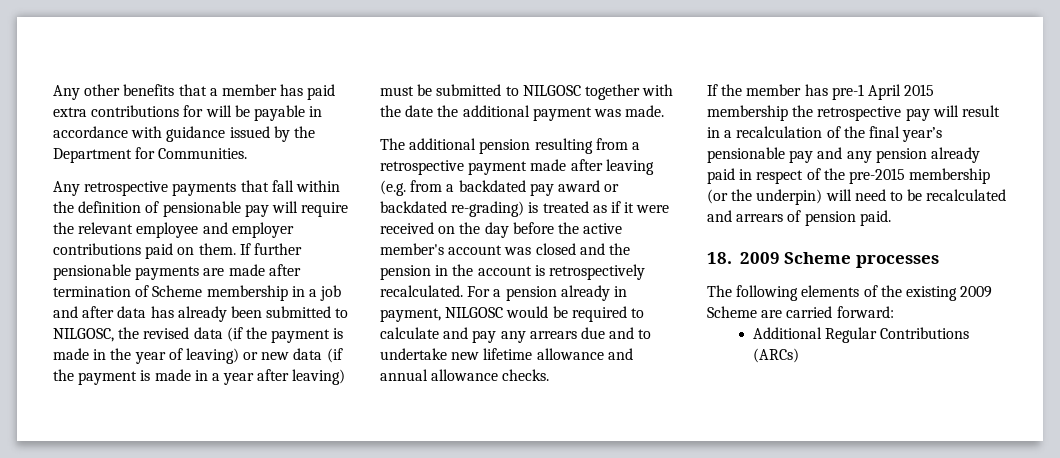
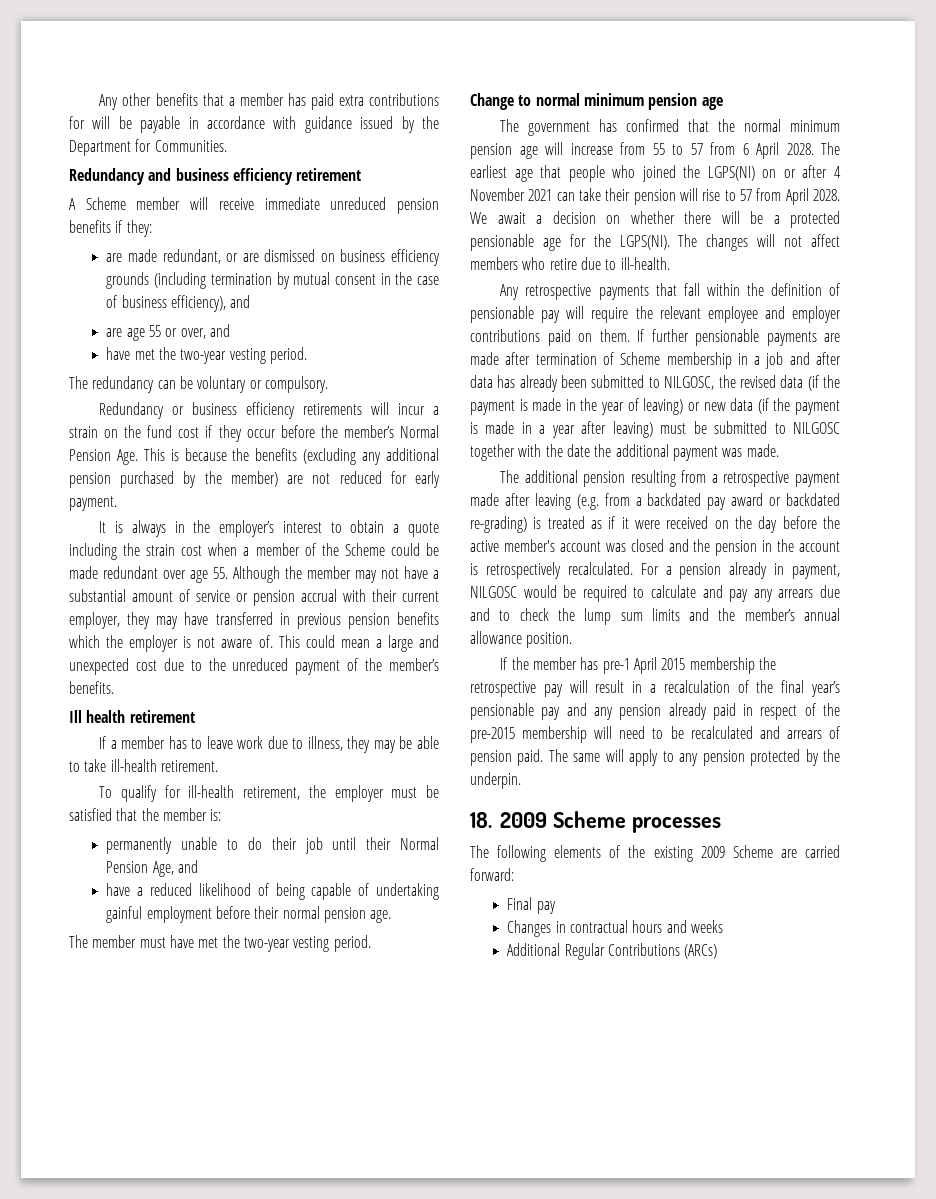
(248, 153) none -> [69,168,362,185] [69,197,439,214] [69,220,152,237] [106,249,440,266] [106,272,439,289] [106,295,251,312] [106,324,231,341] [106,347,308,364] [69,376,328,393] [99,402,440,419] [69,425,439,442] [69,448,439,465] [69,471,441,488] [69,496,117,511] [99,520,439,537] [69,543,439,560] [69,566,439,583] [69,589,439,606] [69,612,439,629] [69,635,439,652] [69,658,440,675] [69,681,114,694] [69,710,195,723] [99,736,439,753] [69,759,218,772] [99,785,439,802] [69,808,222,821] [106,837,439,854] [106,860,199,877] [106,883,439,900] [106,906,392,923] [69,935,371,952] [470,93,723,110] [500,119,840,136] [470,142,840,159] [470,165,842,182] [470,188,840,205] [470,211,840,228] [470,234,840,251] [470,257,670,270] // Redundancy and business efficiency retirement // A Scheme member will receive immediate unreduced pension benefits if they: // are made redundant, or are dismissed on business efficiency grounds (including termination by mutual consent in the case of business efficiency), and // are age 55 or over, and // have met the two-year vesting period. // The redundancy can be voluntary or compulsory. // Redundancy or business efficiency retirements will incur a strain on the fund cost if they occur before the member’s Normal Pension Age. This is because the benefits (excluding any additional pension purchased by the member) are not reduced for early payment. // It is always in the employer’s interest to obtain a quote including the strain cost when a member of the Scheme could be made redundant over age 55. Although the member may not have a substantial amount of service or pension accrual with their current employer, they may have transferred in previous pension benefits which the employer is not aware of. This could mean a large and unexpected cost due to the unreduced payment of the member’s benefits. // Ill health retirement // If a member has to leave work due to illness, they may be able to take ill-health retirement. // To qualify for ill-health retirement, the employer must be satisfied that the member is: // permanently unable to do their job until their Normal Pension Age, and // have a reduced likelihood of being capable of undertaking gainful employment before their normal pension age. // The member must have met the two-year vesting period. // Change to normal minimum pension age // The government has confirmed that the normal minimum pension age will increase from 55 to 57 from 6 April 2028. The earliest age that people who joined the LGPS(NI) on or after 4 November 2021 can take their pension will rise to 57 from April 2028. We await a decision on whether there will be a protected pensionable age for the LGPS(NI). The changes will not affect members who retire due to ill-health.
[380,348,633,360] undertake new lifetime allowance and -> [519,608,795,625] check the lump sum limits and the member’s
[502,369,550,381] checks. -> [526,632,573,648] position.
[707,189,823,205] (or the underpin) -> (588, 734) none
(891, 218) none -> [548,749,840,766] [470,772,521,789] The same will apply to any pension protected by the underpin.
(894, 312) none -> [507,897,556,914] [507,920,724,937] // Final pay // Changes in contractual hours and weeks

